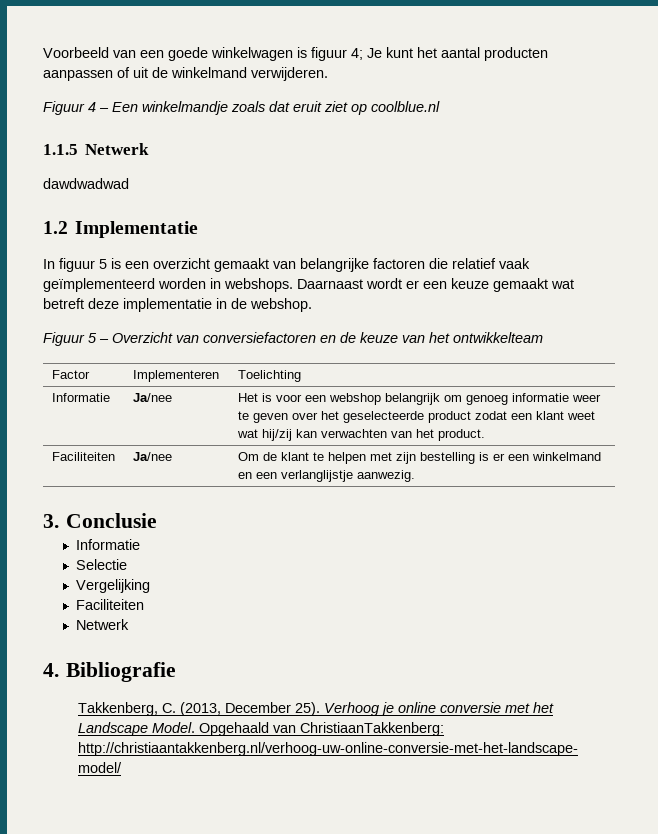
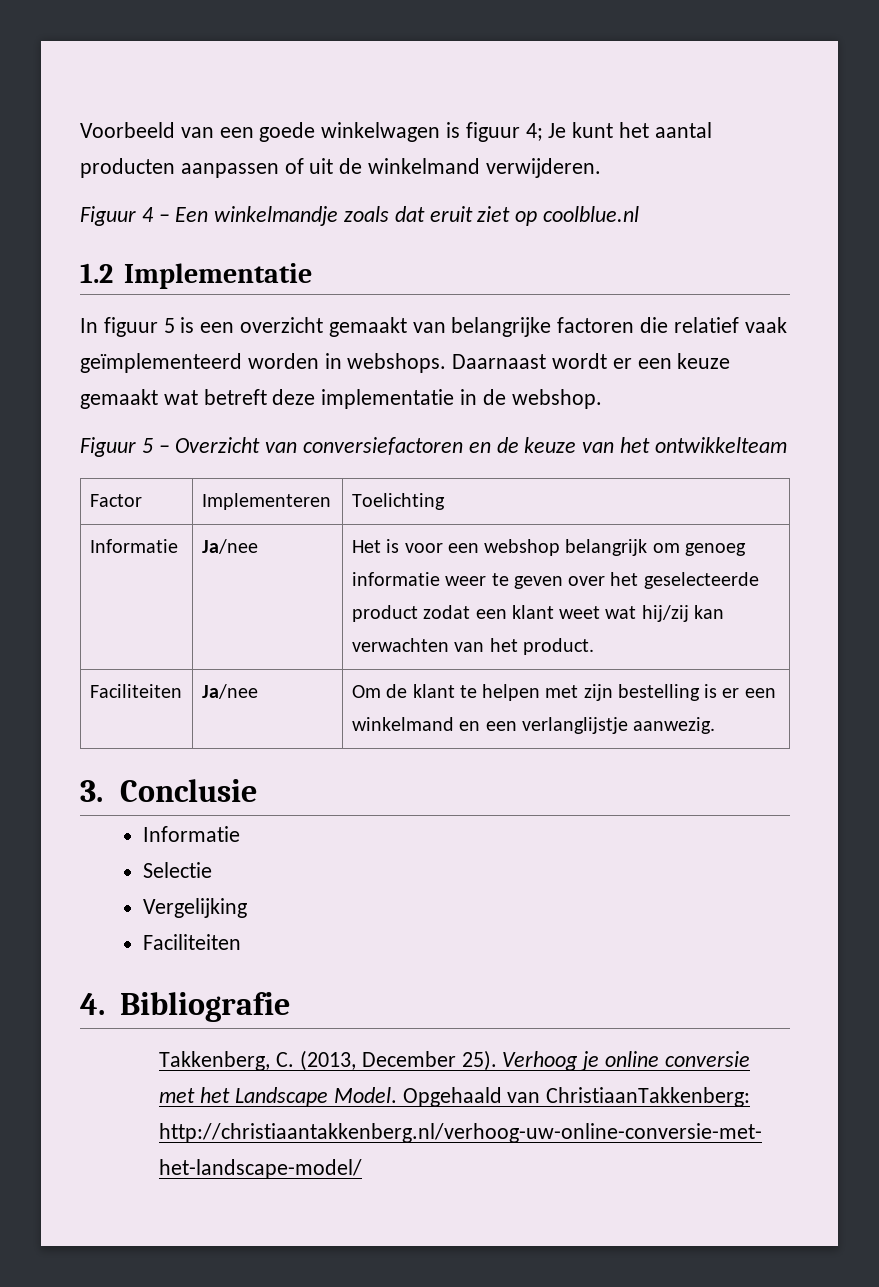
[43,143,150,155] [43,178,129,189] // 1.1.5 Netwerk // dawdwadwad -> (640, 214) none
[76,619,130,630] // Netwerk -> (242, 942) none

